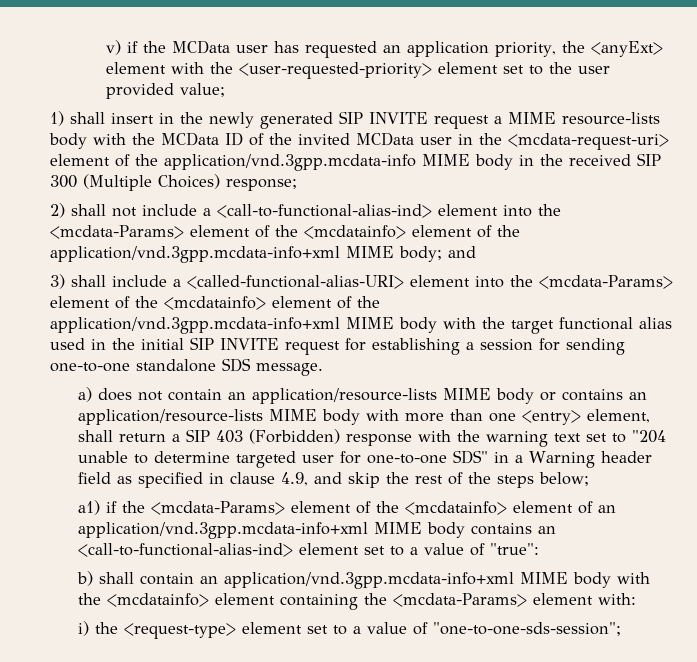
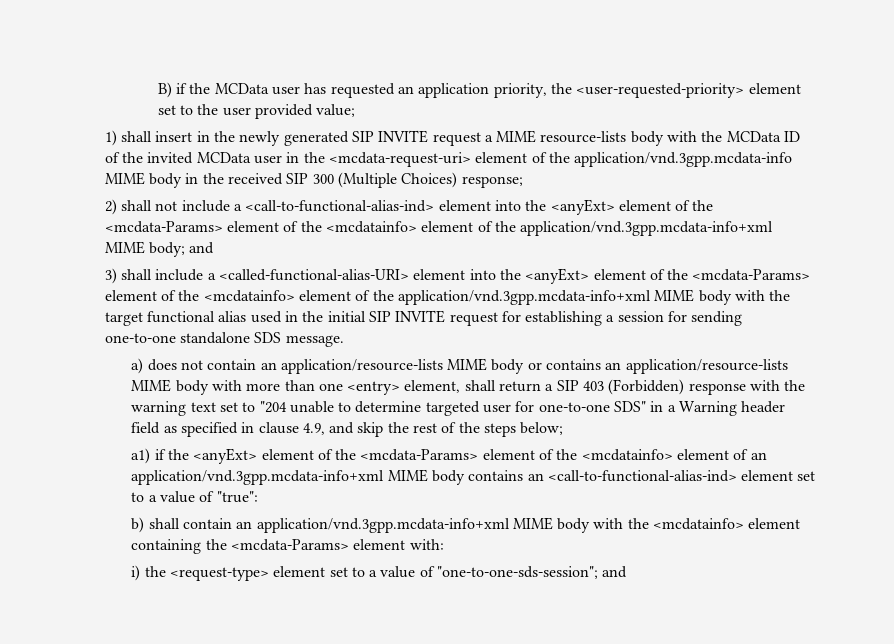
[105,40,121,55] v) -> [157,82,172,98] B)
[590,41,663,57] [105,62,233,74] <anyExt> element with the -> (573, 88) none
(561, 210) none -> [550,199,714,215] <anyExt> element of the
(533, 281) none -> [525,268,689,284] <anyExt> element of the
(145, 507) none -> [193,448,357,464] <anyExt> element of the
(621, 629) none -> [602,566,628,578] and

